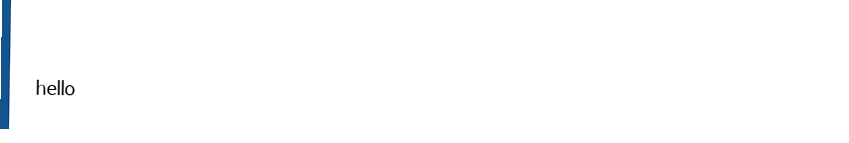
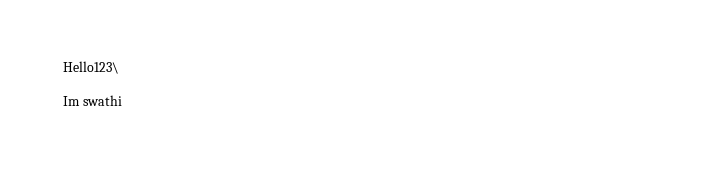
[35,79,75,96] hello -> [63,61,119,74] [63,95,122,106] Hello123\ // Im swathi

